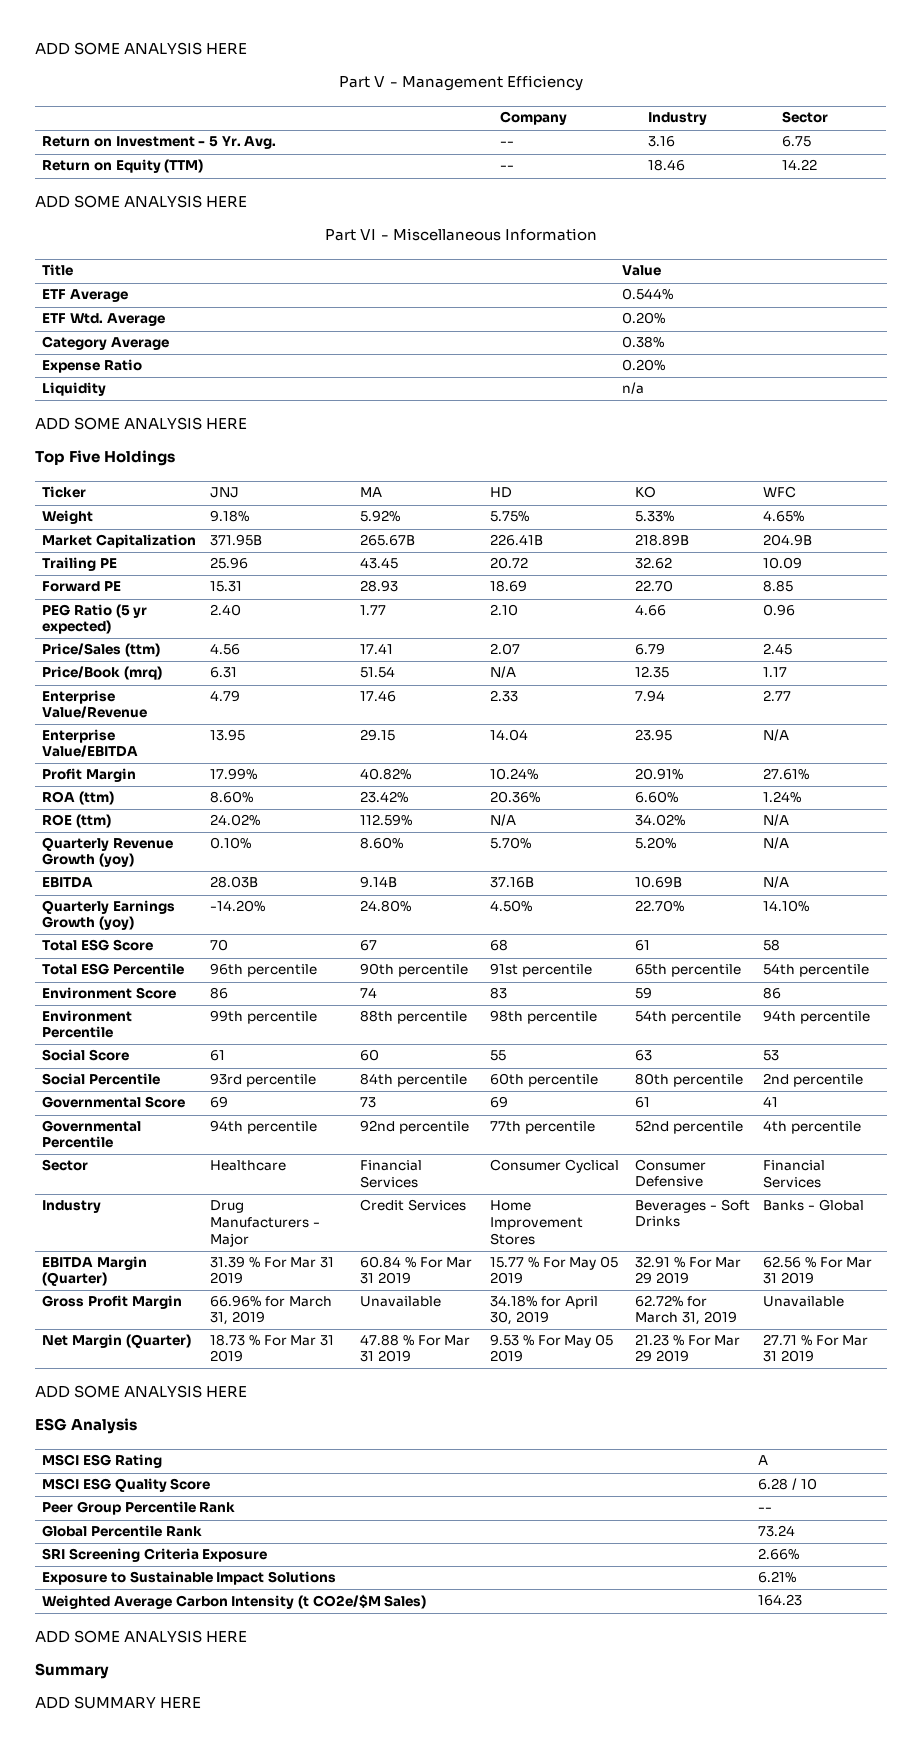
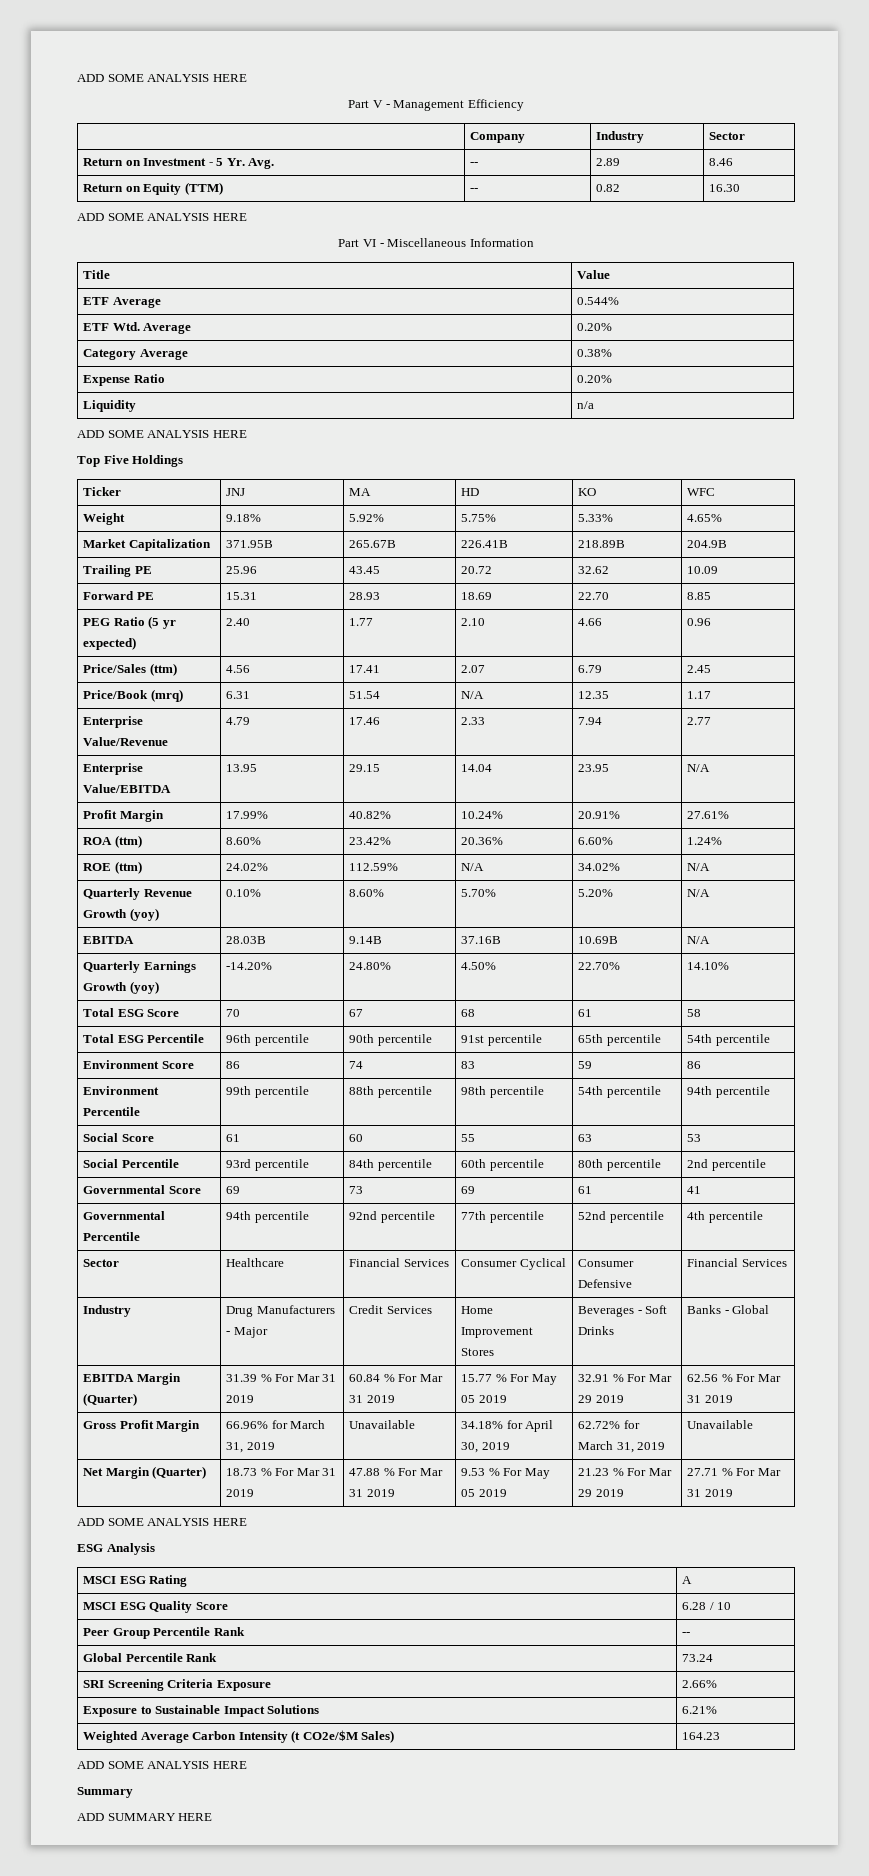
[648,136,676,147] [782,136,812,147] 3.16 | 6.75 -> [596,158,621,166] [709,158,734,166] 2.89 | 8.46
[648,159,686,171] [782,159,818,170] 18.46 | 14.22 -> [596,184,621,192] [709,184,741,192] 0.82 | 16.30

